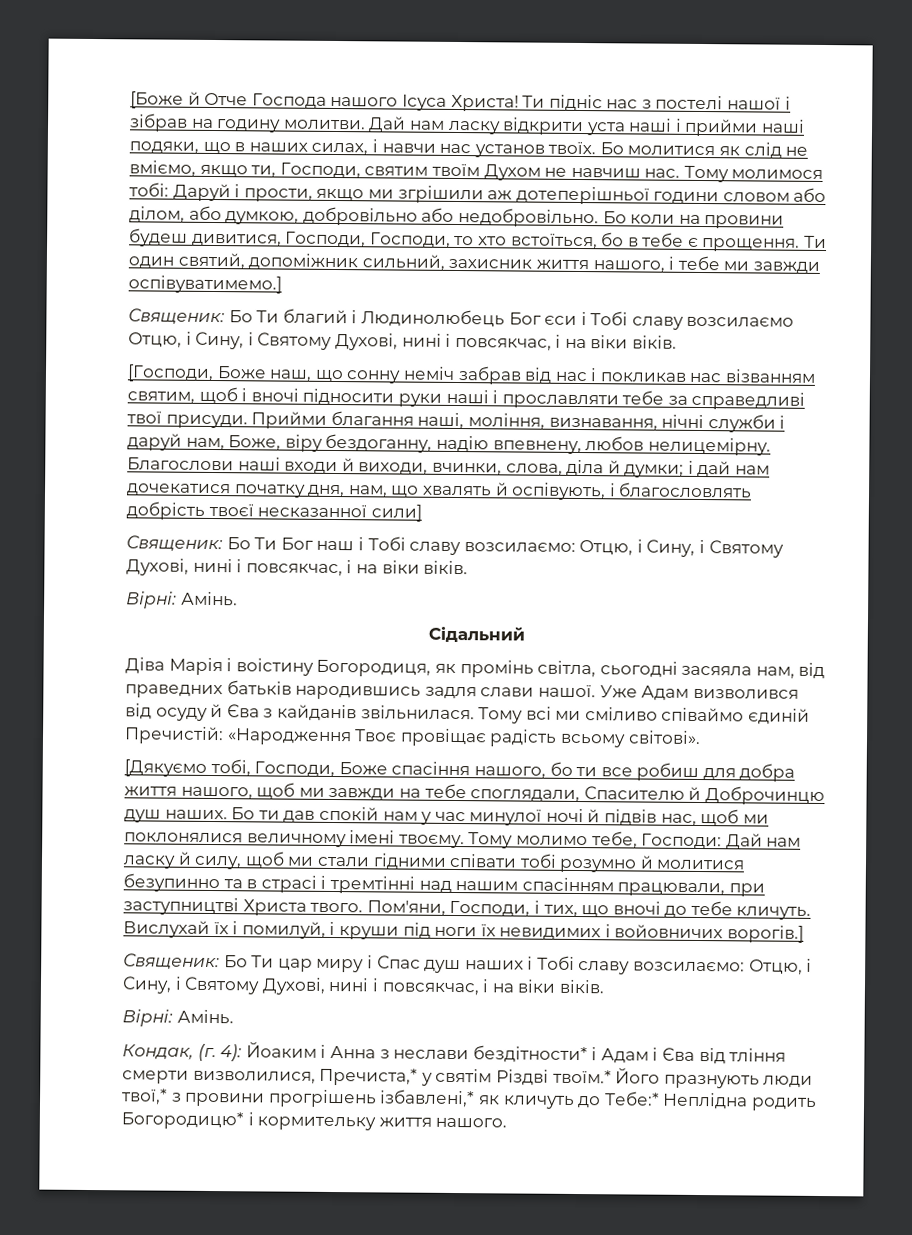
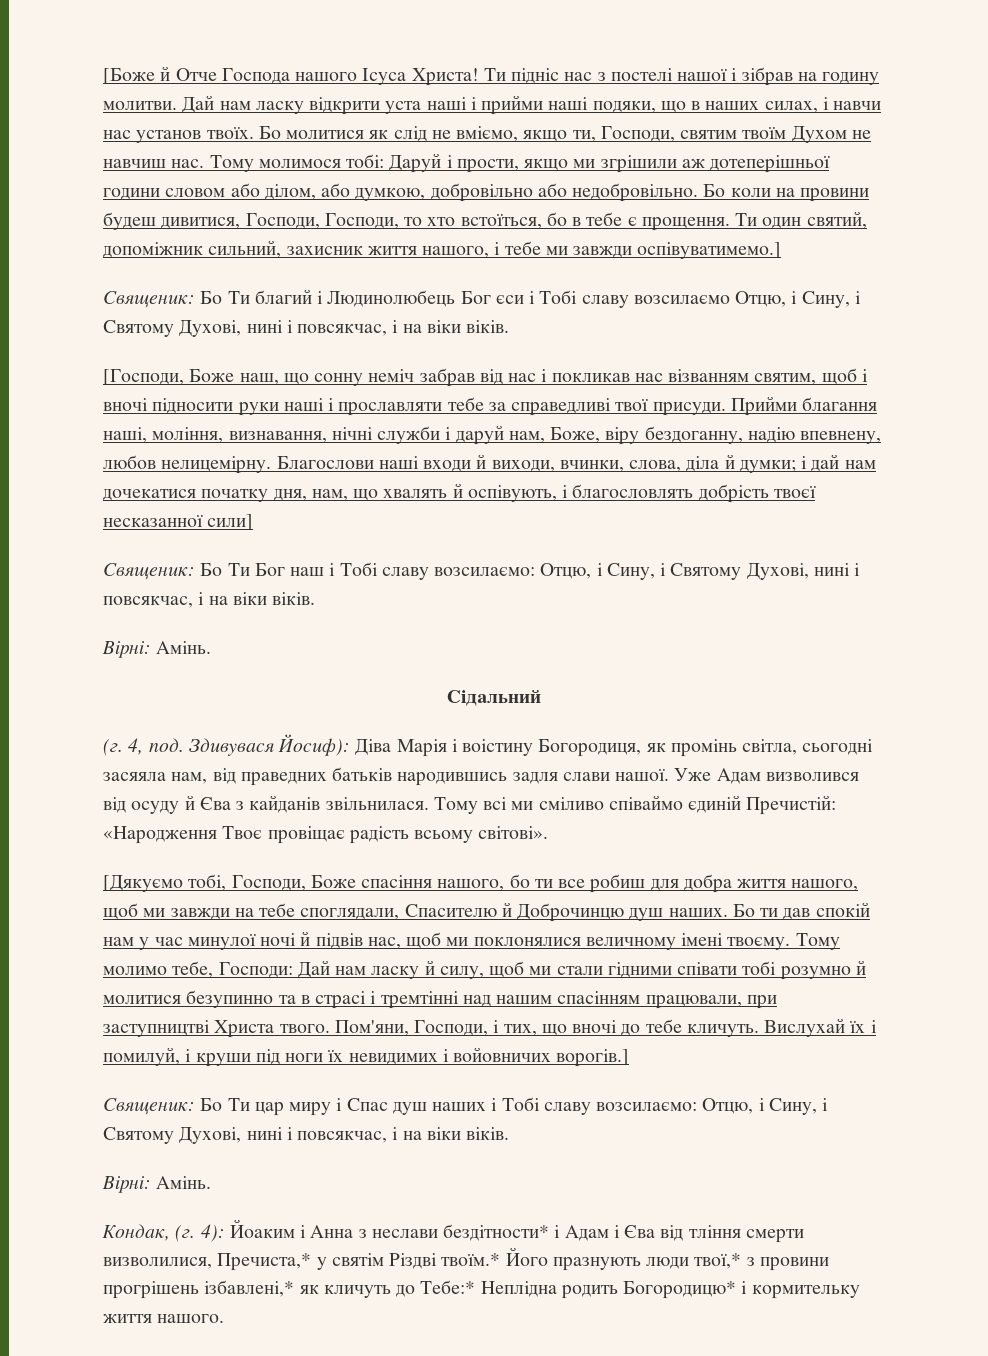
(525, 634) none -> [103,734,351,756] (г. 4, под. Здивувася Йосиф):

